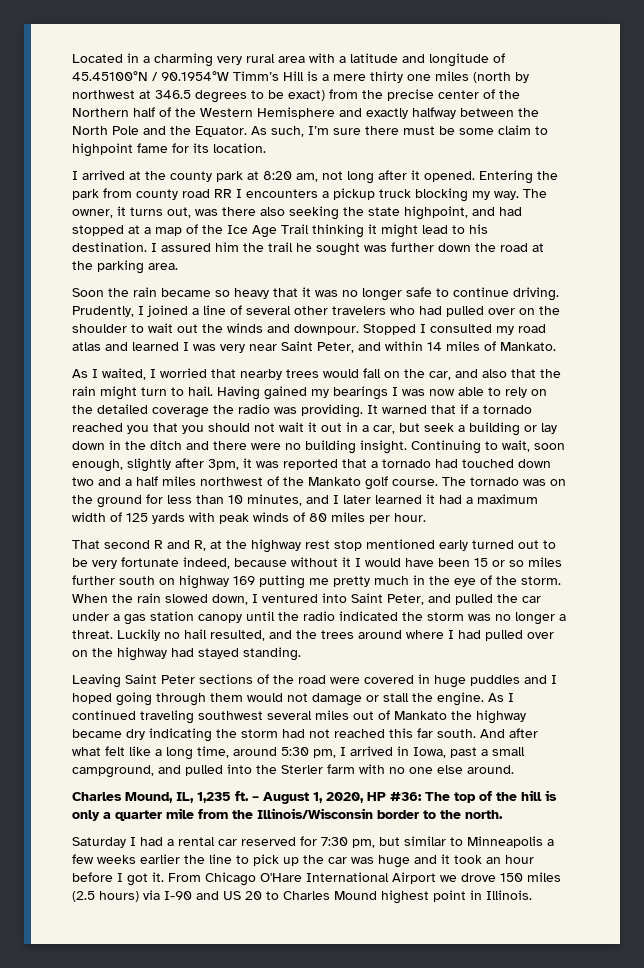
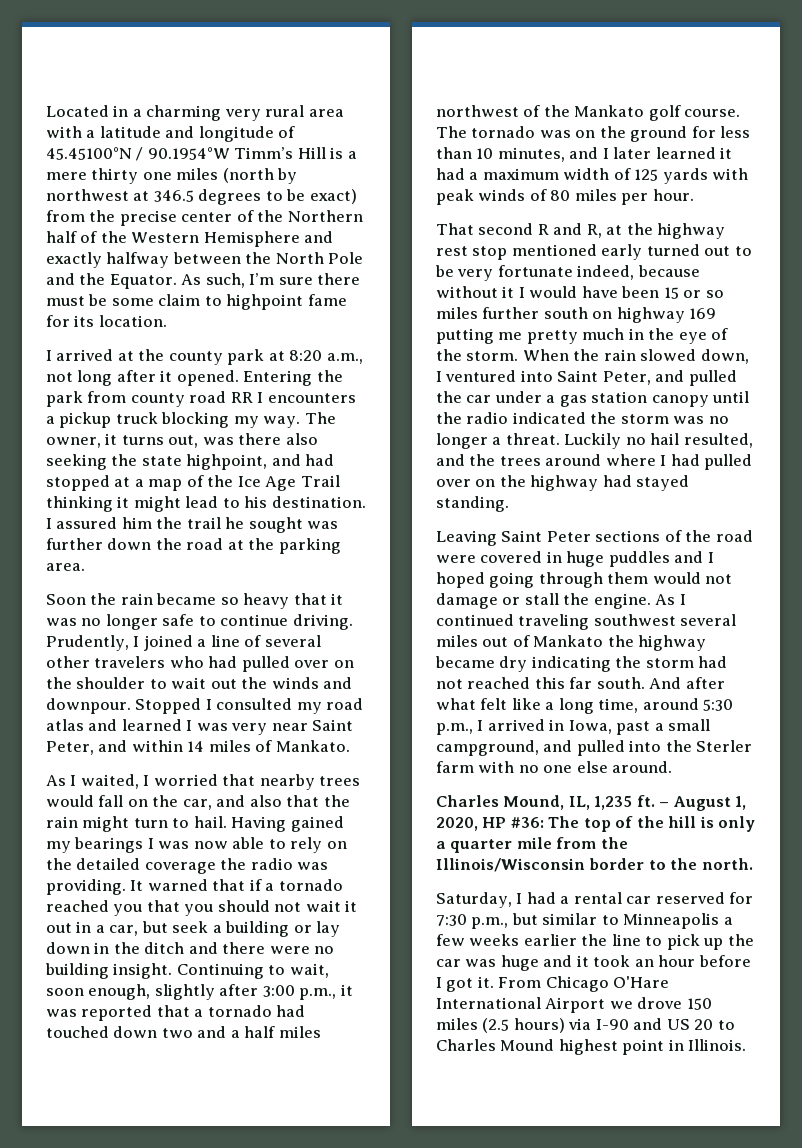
[296,173,318,182] am, -> [326,353,363,364] a.m.,
[208,459,239,470] 3pm, -> [262,985,337,1000] 3:00 p.m.,
[313,749,336,758] pm, -> [436,723,473,735] p.m.,
[72,837,126,848] Saturday -> [436,892,512,908] Saturday,
[352,839,375,848] pm, -> [471,917,509,929] p.m.,

